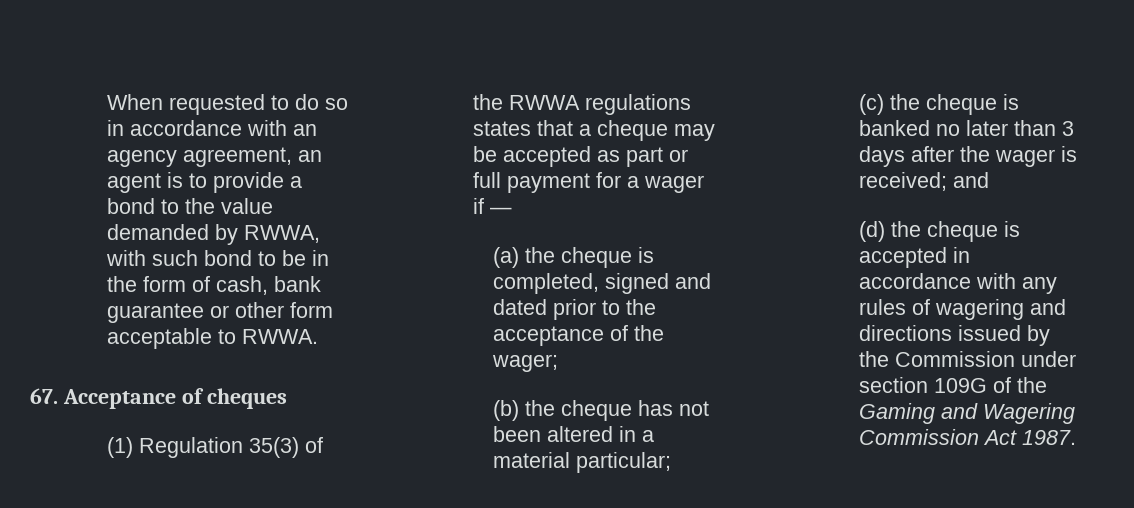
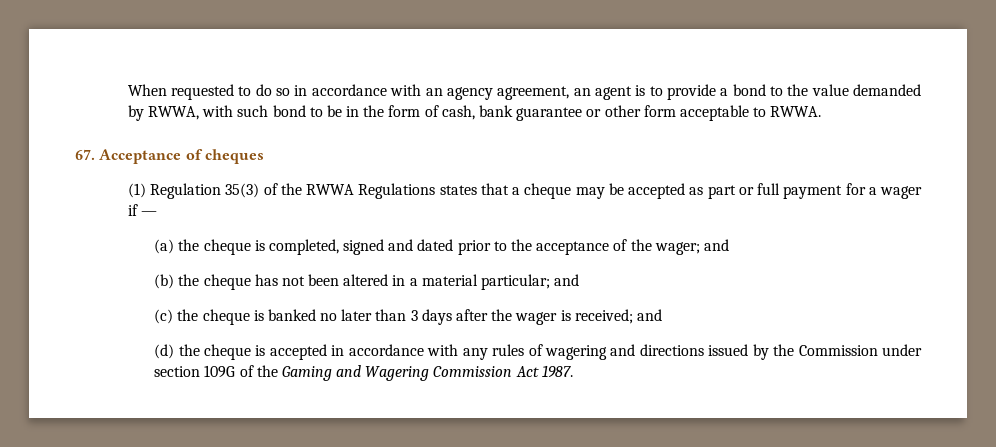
[585,94,692,115] regulations -> [358,183,436,199] Regulations
(558, 363) none -> [703,239,729,251] and
(671, 462) none -> [554,274,580,286] and

